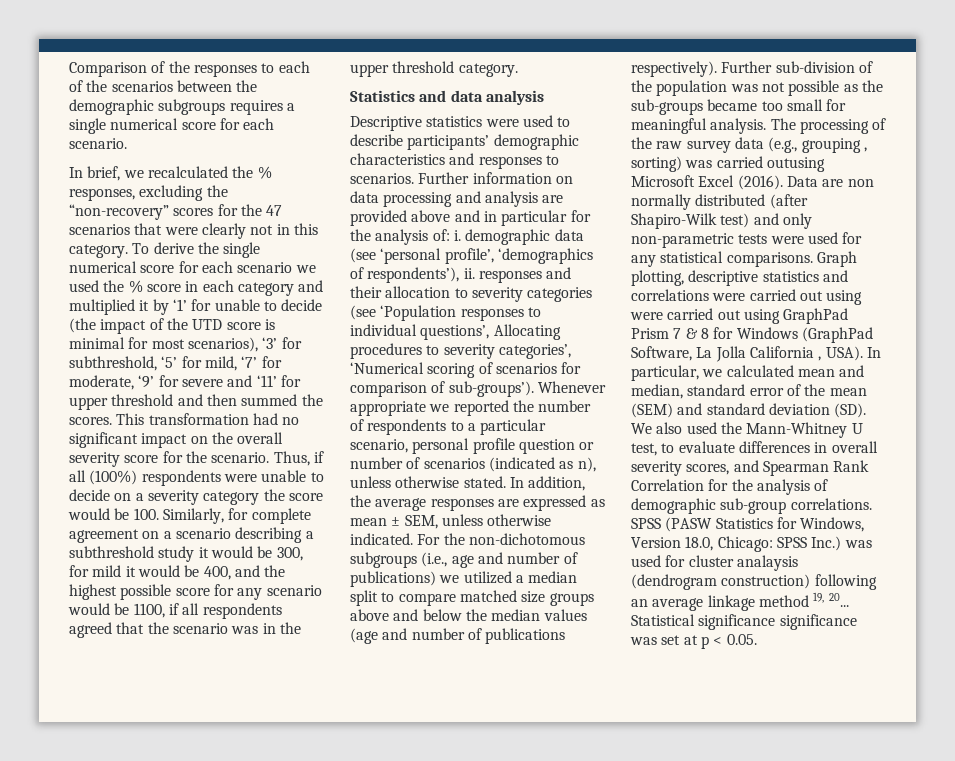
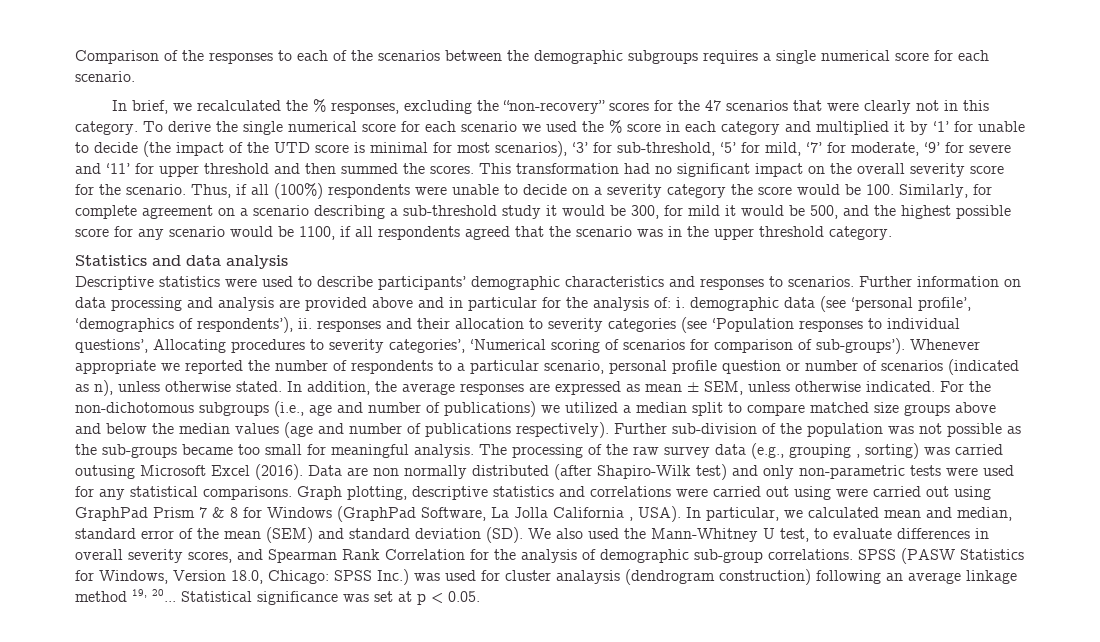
[69,356,157,371] subthreshold, -> [617,142,715,156] sub-threshold,
[69,546,154,558] subthreshold -> [403,205,497,216] sub-threshold
[203,566,231,580] 400, -> [810,205,838,219] 500,
[779,614,857,630] significance -> (338, 598) none

